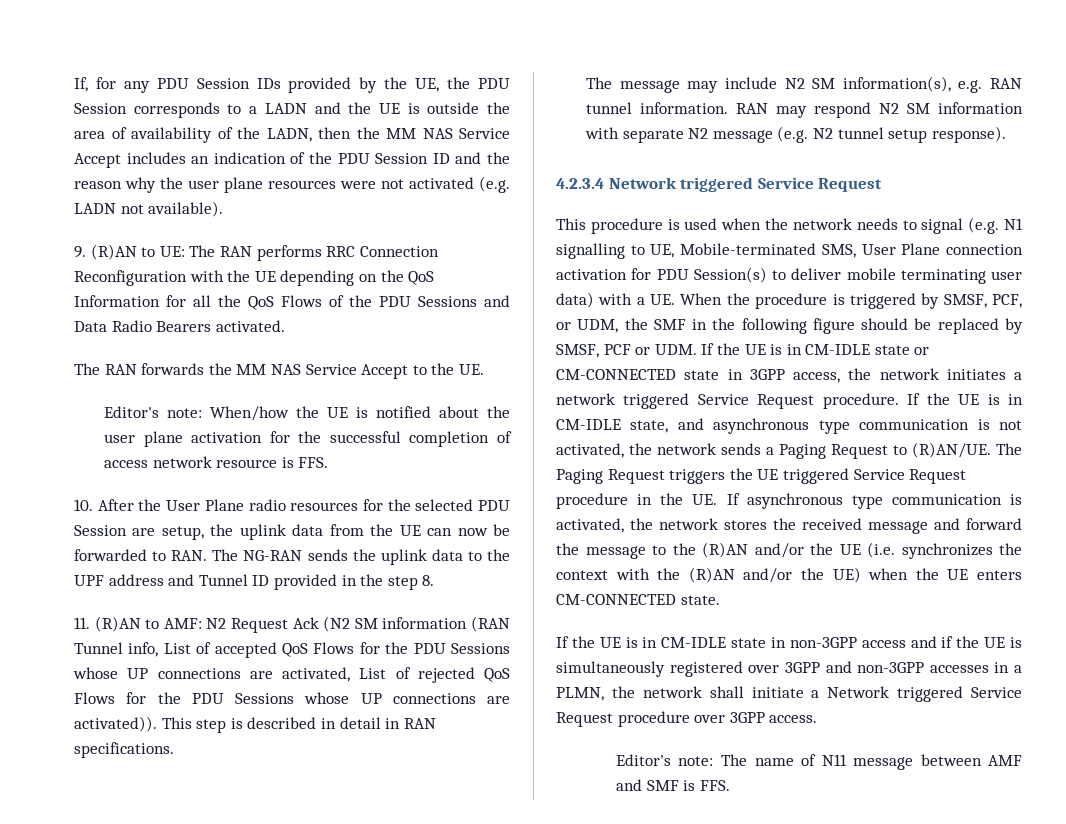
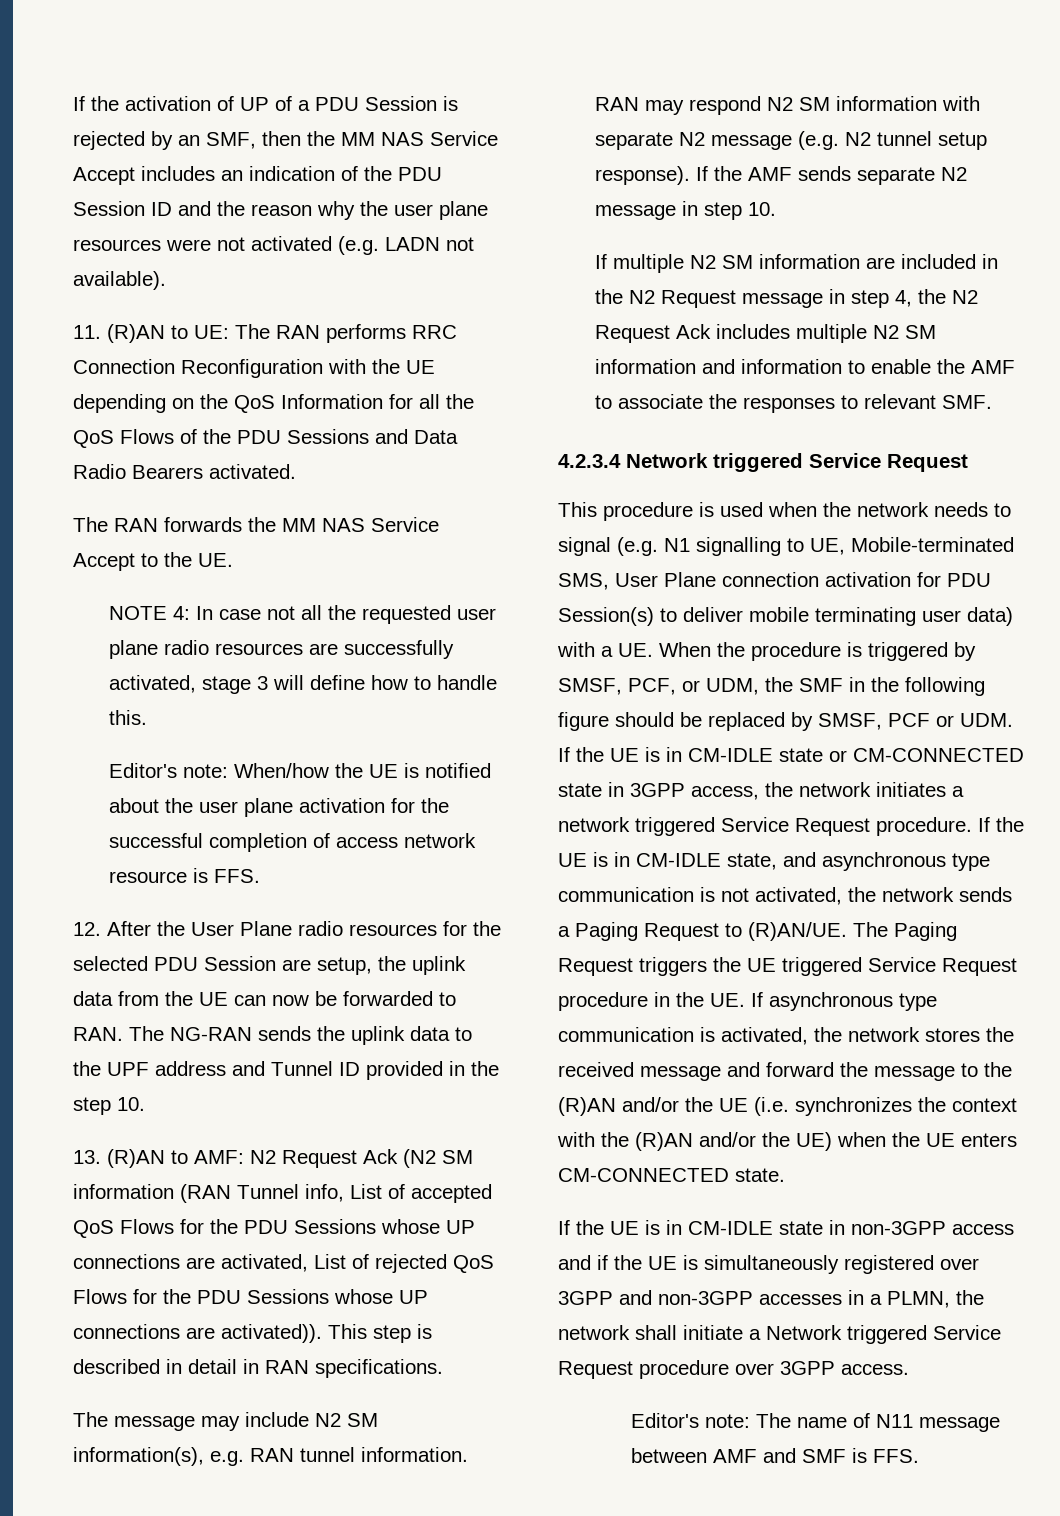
[73,77,510,93] [73,102,510,118] [73,127,312,143] If, for any PDU Session IDs provided by the UE, the PDU Session corresponds to a LADN and the UE is outside the area of availability of the LADN, -> [72,96,458,111] [72,131,256,150] If the activation of UP of a PDU Session is rejected by an SMF,
[73,246,86,258] 9. -> [72,325,101,339] 11.
(484, 369) none -> [109,605,497,624] [109,640,455,659] [109,675,498,694] [109,710,148,725] // NOTE 4: In case not all the requested user plane radio resources are successfully activated, stage 3 will define how to handle this.
[73,499,93,511] 10. -> [72,922,101,936] 12.
[422,575,435,586] [73,617,90,629] 8. // 11. -> [116,1097,145,1111] [72,1150,101,1164] 10. // 13.
(1006, 134) none -> [695,166,967,185] [594,201,776,220] [594,254,998,273] [594,289,978,308] [594,324,936,343] [594,359,1015,374] [594,394,992,413] If the AMF sends separate N2 message in step 10. // If multiple N2 SM information are included in the N2 Request message in step 4, the N2 Request Ack includes multiple N2 SM information and information to enable the AMF to associate the responses to relevant SMF.

